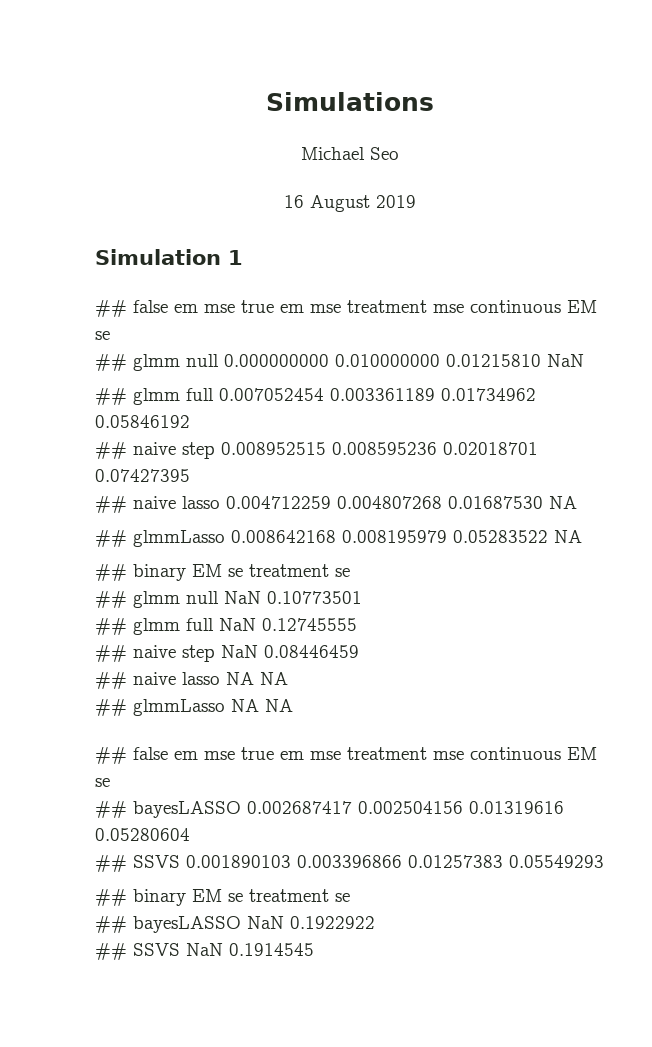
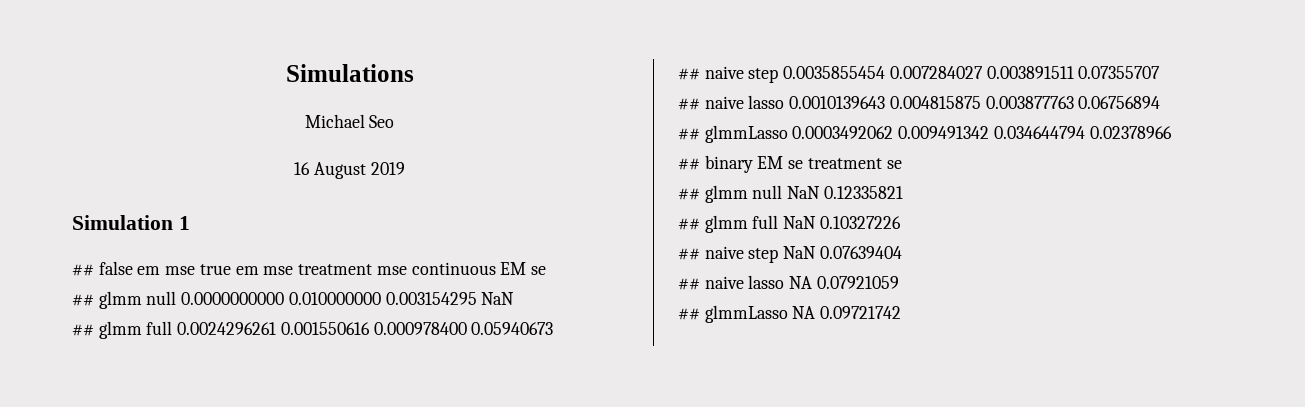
[224,354,541,367] 0.000000000 0.010000000 0.01215810 -> [181,292,477,305] 0.0000000000 0.010000000 0.003154295
[219,388,536,401] [95,415,190,428] [95,442,538,459] [95,469,190,482] [95,496,577,513] [95,530,582,547] 0.007052454 0.003361189 0.01734962 0.05846192 // ## naive step 0.008952515 0.008595236 0.02018701 0.07427395 // ## naive lasso 0.004712259 0.004807268 0.01687530 NA // ## glmmLasso 0.008642168 0.008195979 0.05283522 NA -> [177,322,554,335] [678,66,1161,83] [678,95,1161,110] [678,125,1172,143] 0.0024296261 0.001550616 0.000978400 0.05940673 // ## naive step 0.0035855454 0.007284027 0.003891511 0.07355707 // ## naive lasso 0.0010139643 0.004815875 0.003877763 0.06756894 // ## glmmLasso 0.0003492062 0.009491342 0.034644794 0.02378966
[267,591,362,604] 0.10773501 -> [823,186,903,199] 0.12335821
[262,618,357,631] 0.12745555 -> [819,216,901,229] 0.10327226
[264,645,359,658] 0.08446459 -> [819,246,902,259] 0.07639404
[260,672,288,685] NA -> [816,276,899,289] 0.07921059
[265,699,293,712] [95,747,597,764] [95,778,110,787] [95,801,564,818] [95,828,190,841] [95,855,604,872] [95,889,350,906] [95,916,375,933] [95,943,314,960] NA // ## false em mse true em mse treatment mse continuous EM se // ## bayesLASSO 0.002687417 0.002504156 0.01319616 0.05280604 // ## SSVS 0.001890103 0.003396866 0.01257383 0.05549293 // ## binary EM se treatment se // ## bayesLASSO NaN 0.1922922 // ## SSVS NaN 0.1914545 -> [820,306,902,319] 0.09721742

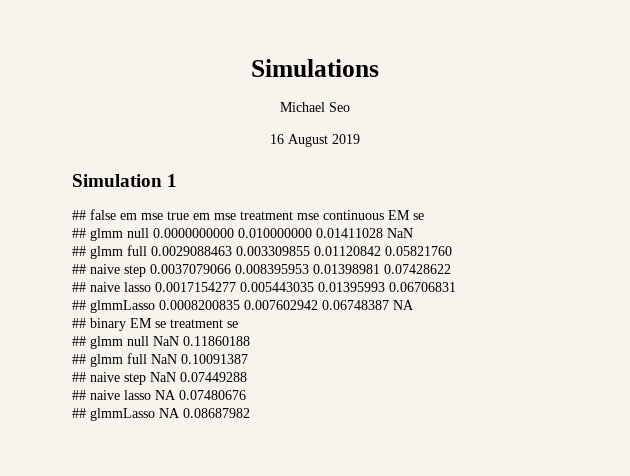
[385,292,477,305] 0.003154295 -> [316,228,383,238] 0.01411028
[177,322,554,335] [678,66,1161,83] [678,95,1161,110] [678,125,1172,143] 0.0024296261 0.001550616 0.000978400 0.05940673 // ## naive step 0.0035855454 0.007284027 0.003891511 0.07355707 // ## naive lasso 0.0010139643 0.004815875 0.003877763 0.06756894 // ## glmmLasso 0.0003492062 0.009491342 0.034644794 0.02378966 -> [151,246,452,256] [72,264,451,277] [72,282,456,292] [72,300,414,313] 0.0029088463 0.003309855 0.01120842 0.05821760 // ## naive step 0.0037079066 0.008395953 0.01398981 0.07428622 // ## naive lasso 0.0017154277 0.005443035 0.01395993 0.06706831 // ## glmmLasso 0.0008200835 0.007602942 0.06748387 NA
[823,186,903,199] 0.12335821 -> [183,336,250,346] 0.11860188
[819,216,901,229] 0.10327226 -> [181,354,248,364] 0.10091387
[819,246,902,259] 0.07639404 -> [180,372,247,382] 0.07449288
[816,276,899,289] 0.07921059 -> [179,390,246,400] 0.07480676
[820,306,902,319] 0.09721742 -> [183,408,250,418] 0.08687982

